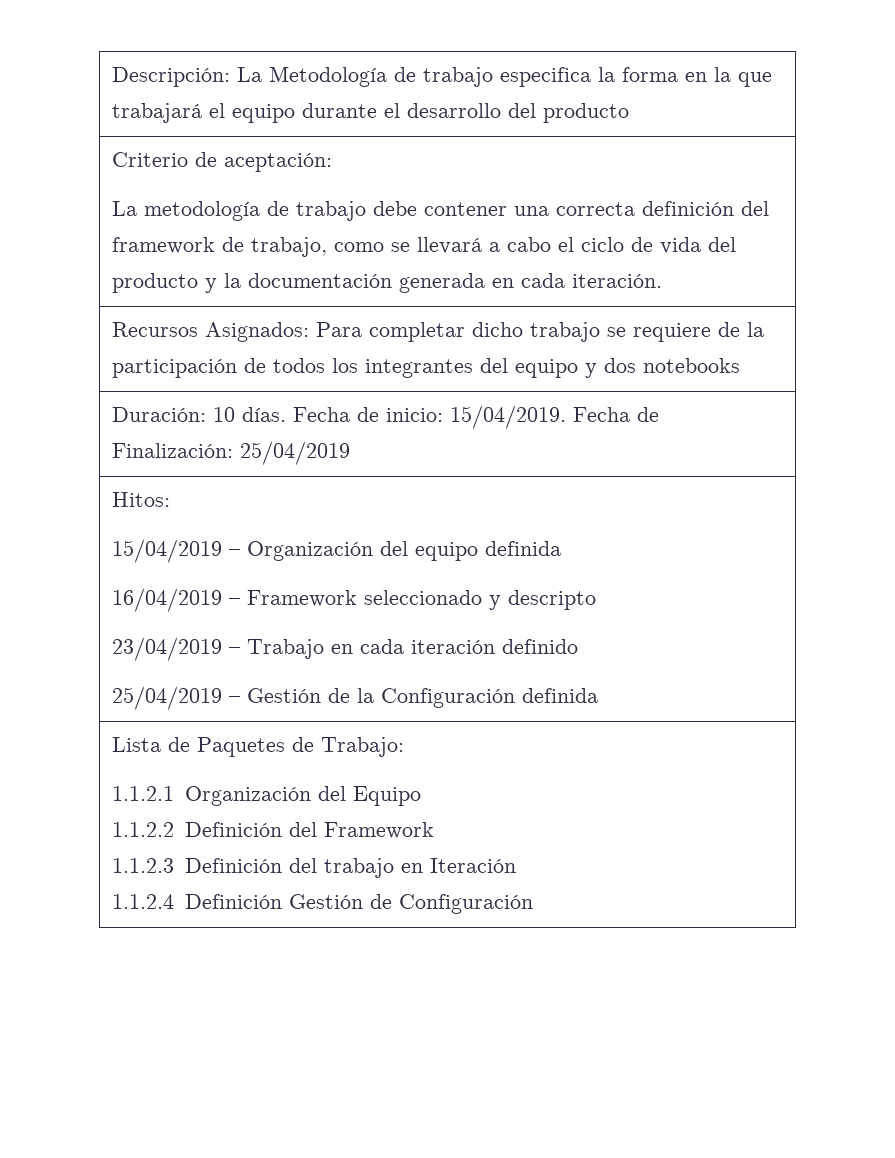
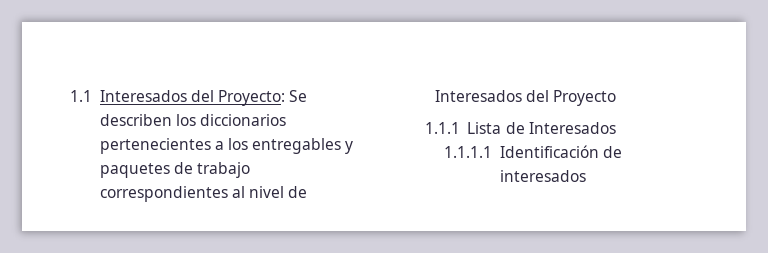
[112,66,773,87] [112,103,630,123] [112,152,333,172] [112,201,770,221] [112,237,737,257] [112,273,663,293] [112,322,765,342] [112,358,741,378] [112,405,660,429] [112,441,351,465] [112,492,171,507] [112,539,562,563] [112,588,597,612] [112,637,579,661] [112,686,599,710] [112,737,405,757] [112,786,422,806] [112,822,435,839] [112,858,517,878] [112,894,534,914] Descripción: La Metodología de trabajo especifica la forma en la que trabajará el equipo durante el desarrollo del producto // Criterio de aceptación: // La metodología de trabajo debe contener una correcta definición del framework de trabajo, como se llevará a cabo el ciclo de vida del producto y la documentación generada en cada iteración. // Recursos Asignados: Para completar dicho trabajo se requiere de la participación de todos los integrantes del equipo y dos notebooks // Duración: 10 días. Fecha de inicio: 15/04/2019. Fecha de Finalización: 25/04/2019 // Hitos: // 15/04/2019 – Organización del equipo definida // 16/04/2019 – Framework seleccionado y descripto // 23/04/2019 – Trabajo en cada iteración definido // 25/04/2019 – Gestión de la Configuración definida // Lista de Paquetes de Trabajo: // 1.1.2.1 Organización del Equipo // 1.1.2.2 Definición del Framework // 1.1.2.3 Definición del trabajo en Iteración // 1.1.2.4 Definición Gestión de Configuración -> [70,90,308,106] [99,114,287,126] [99,138,354,154] [99,162,251,178] [99,186,308,202] [434,90,617,106] [424,122,616,134] [444,145,623,158] [500,170,587,182] 1.1 Interesados del Proyecto: Se describen los diccionarios pertenecientes a los entregables y paquetes de trabajo correspondientes al nivel de Interesados del Proyecto // 1.1.1 Lista de Interesados // 1.1.1.1 Identificación de interesados

